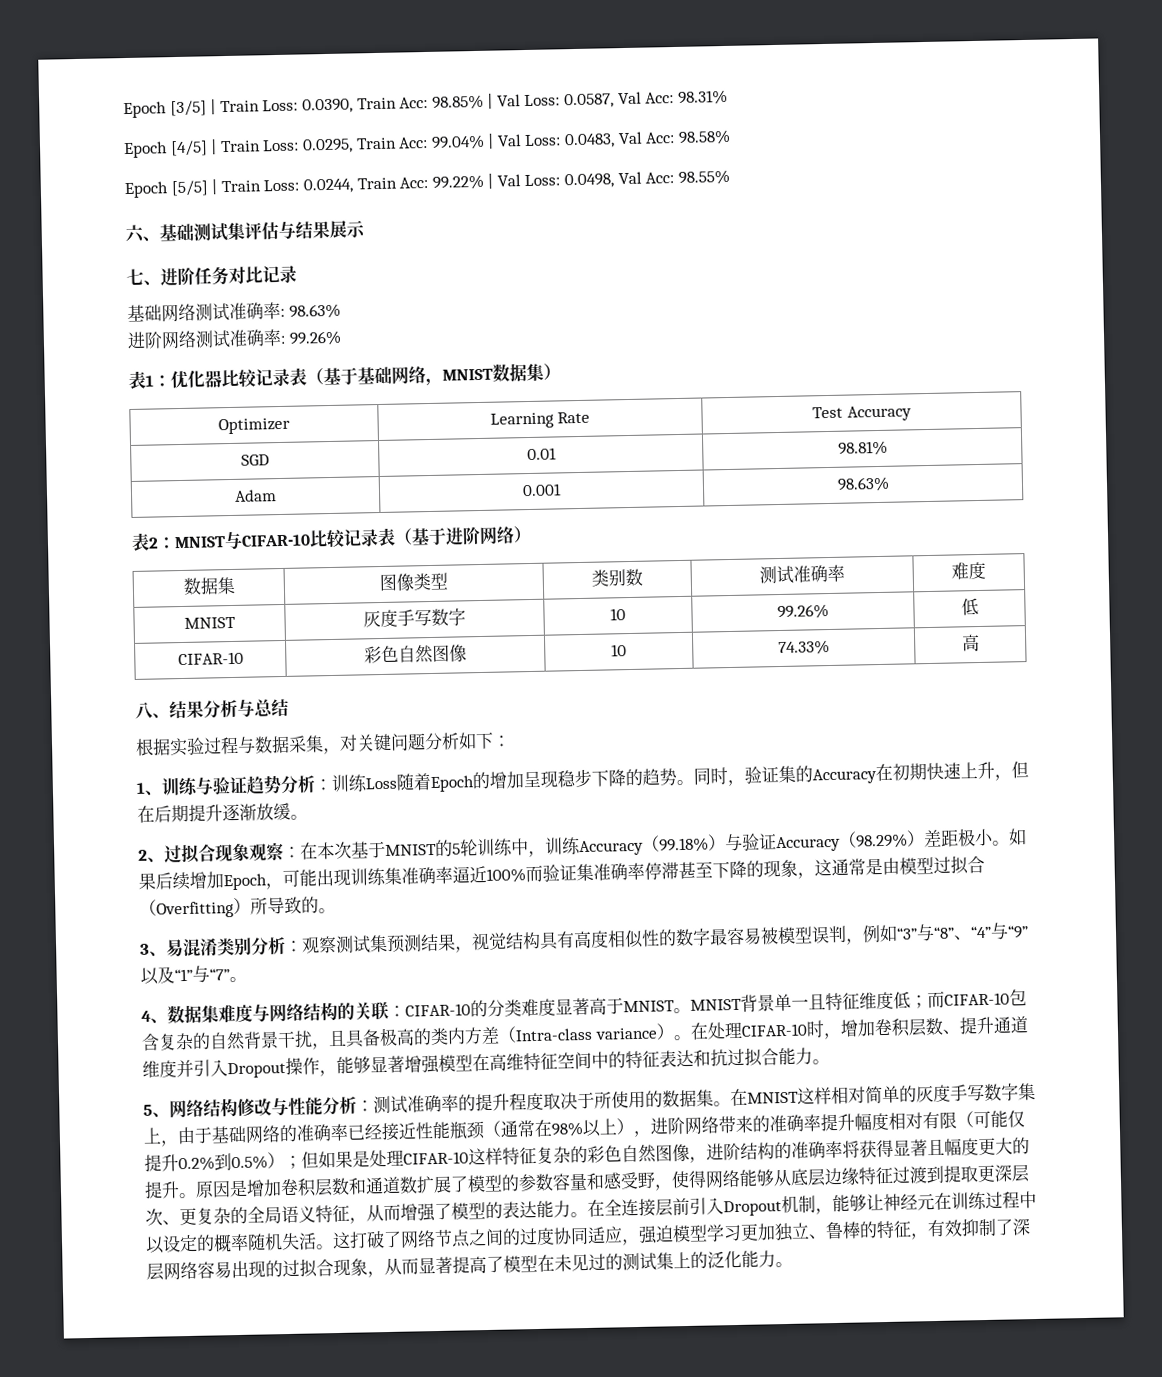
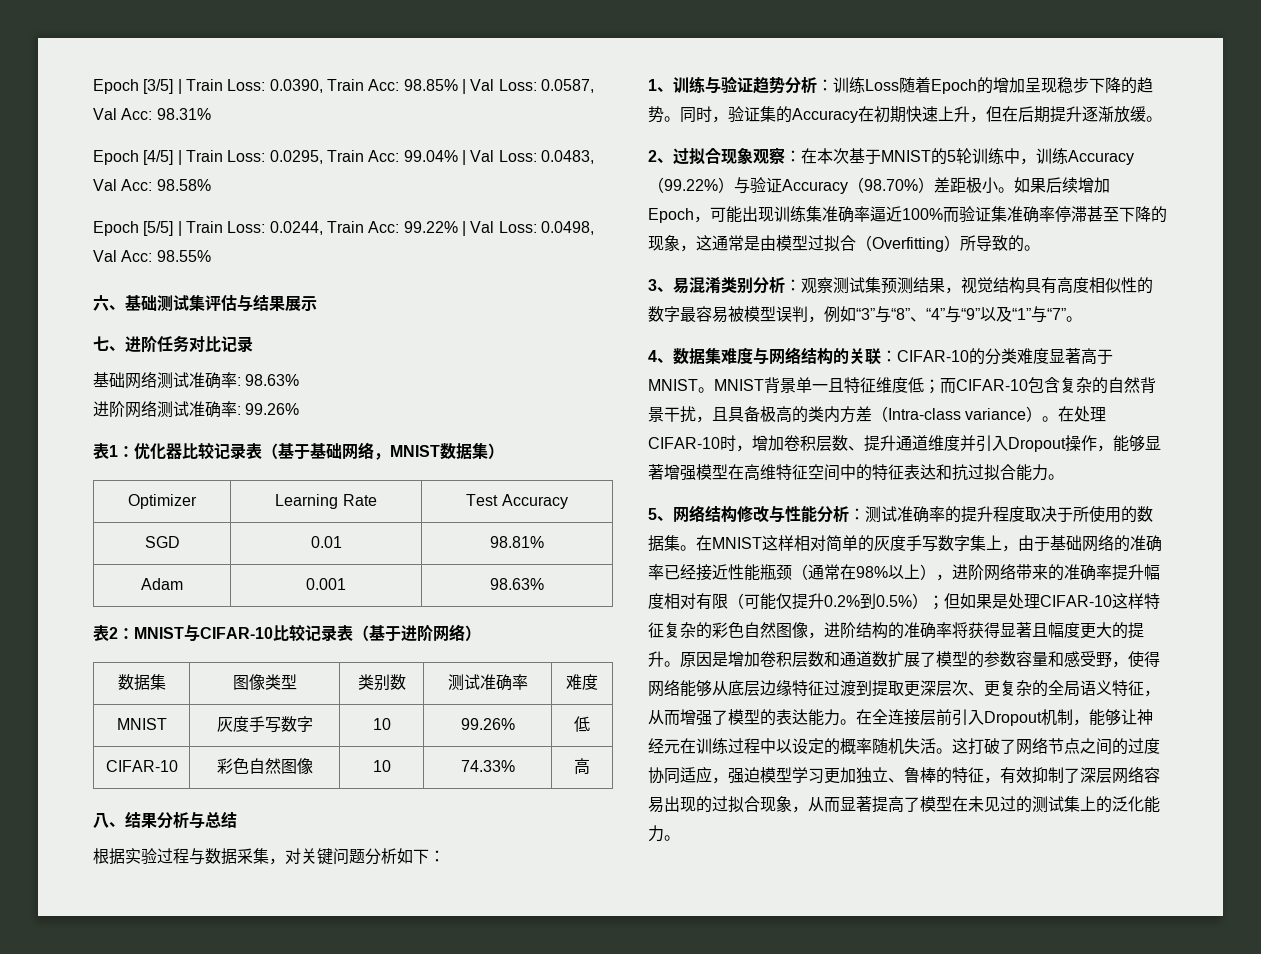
[659,837,709,853] 99.18% -> [664,179,718,191] 99.22%
[855,833,908,849] 98.29% -> [864,179,918,191] 98.70%

